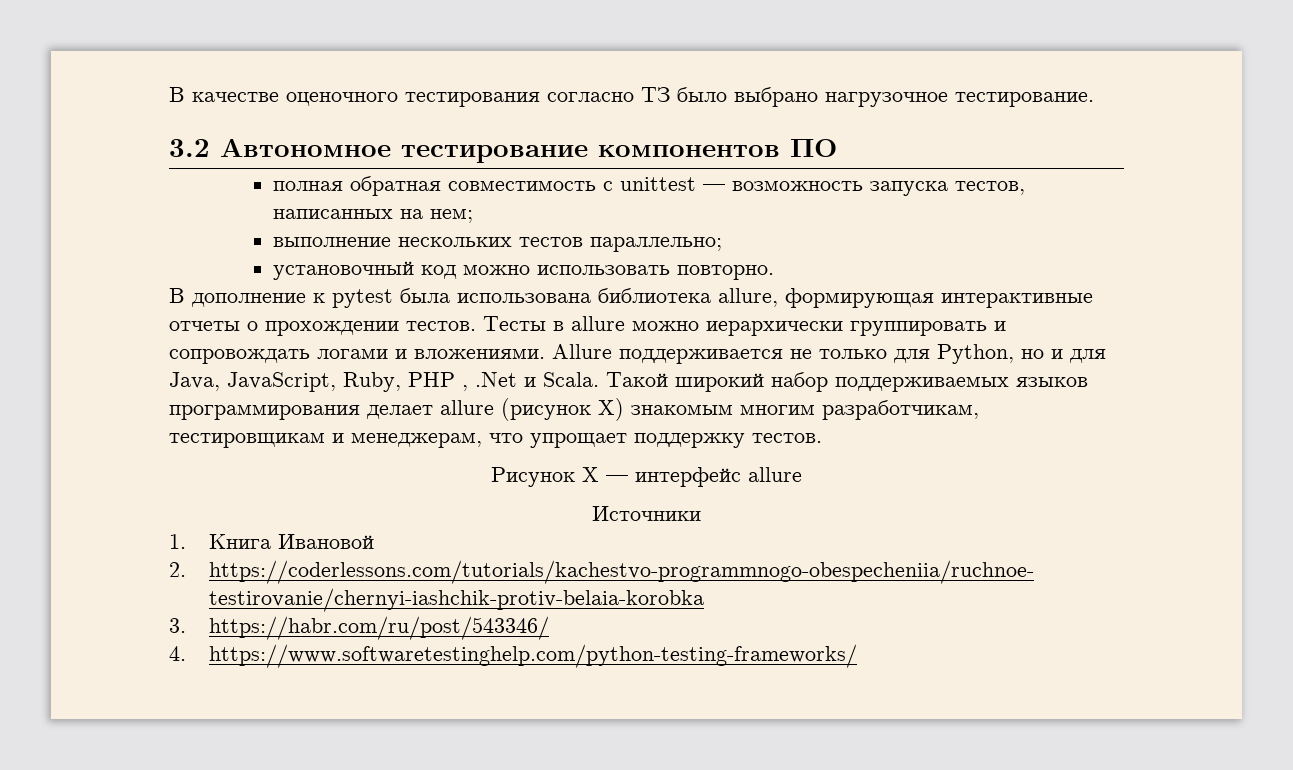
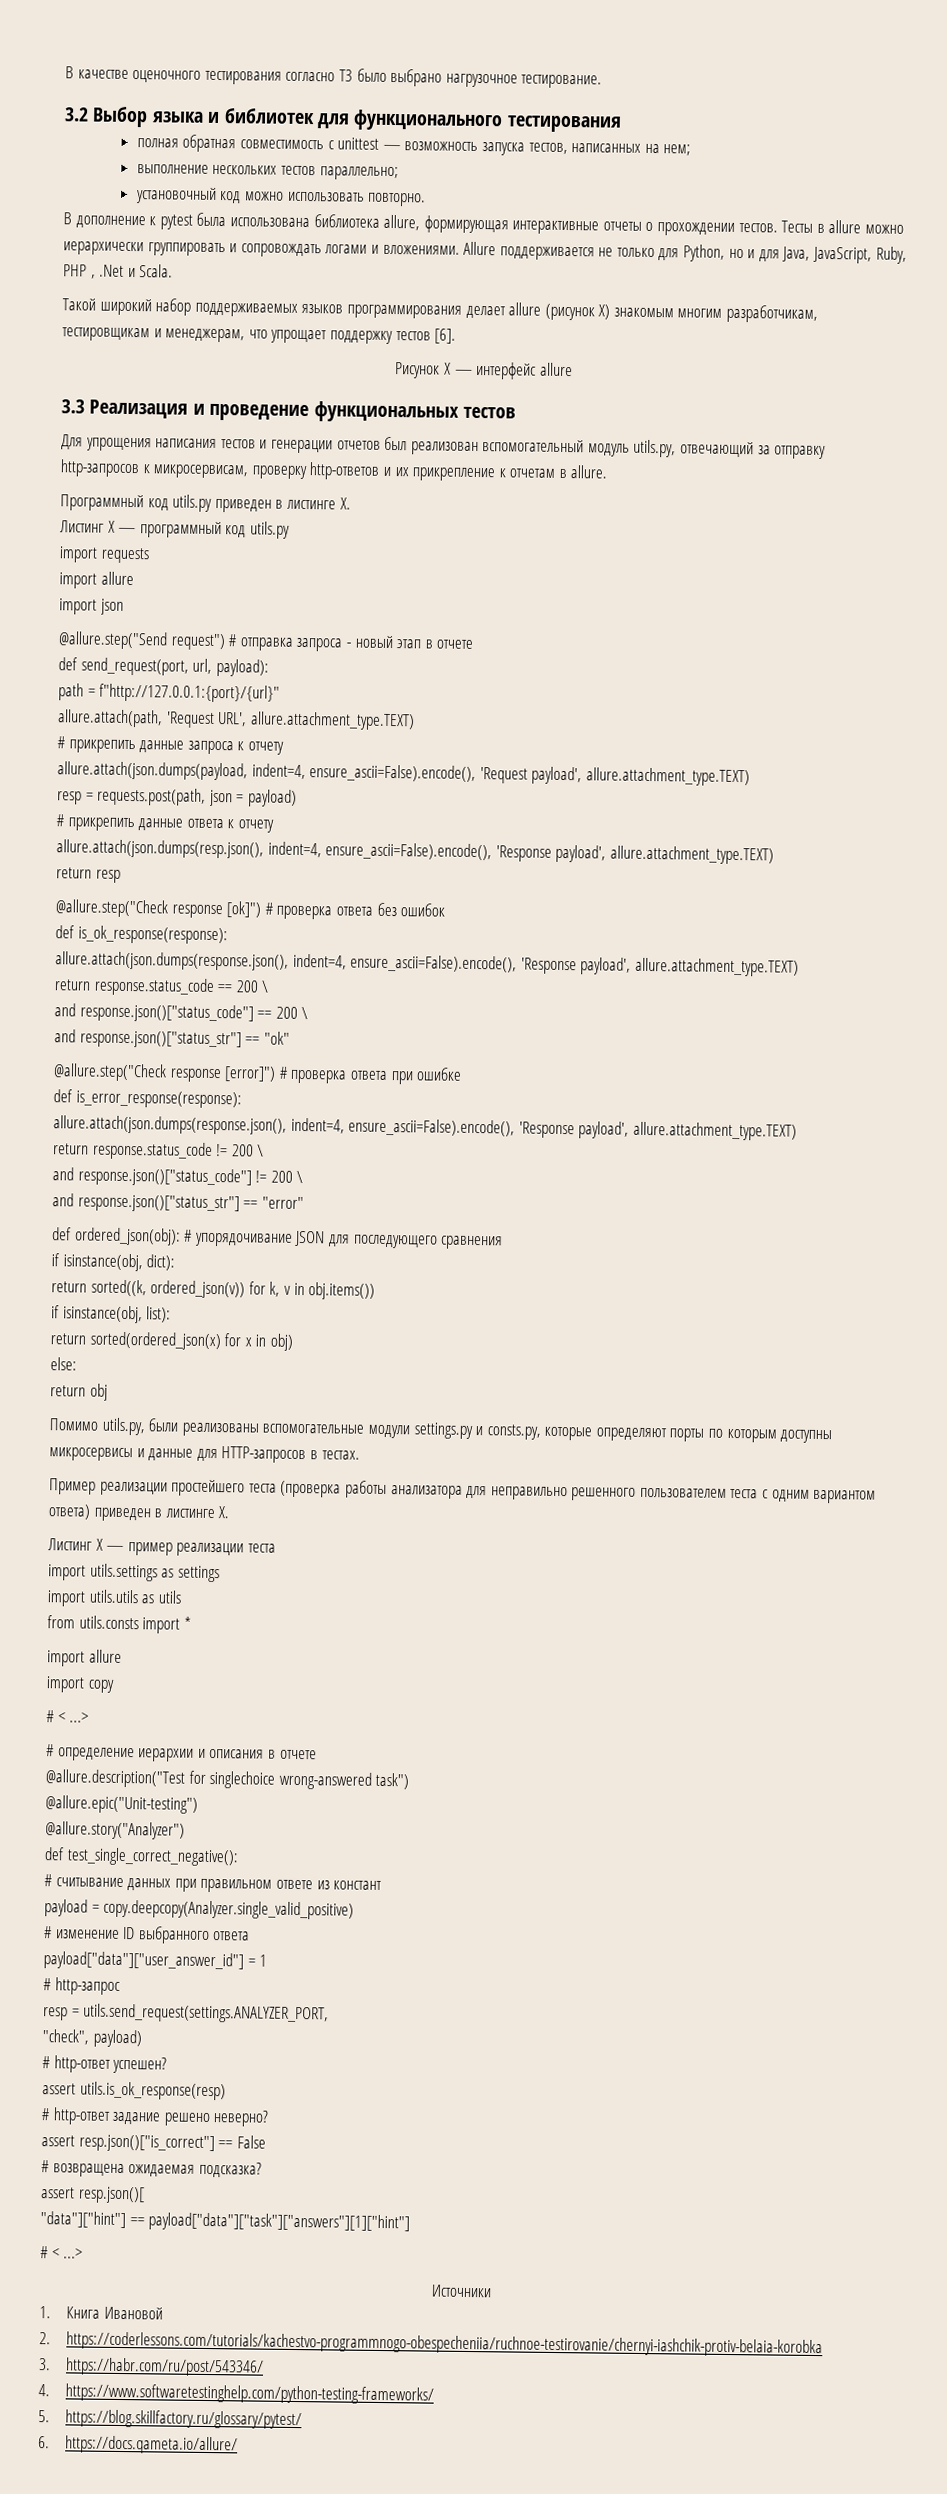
[220,138,837,163] Автономное тестирование компонентов ПО -> [92,106,622,133] Выбор языка и библиотек для функционального тестирования
(599, 379) none -> (174, 271) //
[752,433,822,443] тестов. -> [395,328,457,344] тестов [6].
(802, 474) none -> [61,399,516,423] [61,434,827,460] [60,459,609,482] [60,494,351,513] [59,520,290,539] [59,546,150,564] [59,571,134,589] [59,598,124,615] [58,631,474,652] [58,657,269,677] [58,683,281,703] [57,709,415,731] [57,736,284,755] [57,761,750,787] [57,787,297,807] [56,814,274,833] [56,839,774,865] [56,867,121,883] [55,899,446,920] [55,925,228,945] [55,951,799,977] [54,977,270,996] [54,1003,309,1023] [54,1029,290,1049] [53,1063,463,1085] [53,1089,242,1109] [53,1115,797,1141] [53,1141,265,1160] [52,1167,304,1187] [52,1193,304,1213] [52,1227,504,1250] [51,1253,176,1272] [51,1279,376,1300] [51,1305,172,1324] [50,1331,293,1351] [50,1357,77,1371] [50,1383,108,1401] [49,1417,833,1444] [49,1446,360,1464] [49,1478,877,1504] [48,1504,230,1522] [47,1538,276,1557] [48,1563,220,1583] [47,1589,182,1607] [47,1615,191,1634] [47,1649,122,1667] [46,1676,114,1693] [46,1710,90,1723] [46,1744,317,1762] [45,1769,410,1790] [45,1795,198,1814] [45,1821,185,1840] [44,1847,239,1867] [44,1874,383,1893] [44,1899,355,1920] [44,1926,251,1944] [43,1951,268,1971] [43,1977,120,1995] [43,2003,330,2024] [42,2029,142,2048] [42,2055,168,2074] [42,2081,226,2101] [41,2107,270,2127] [41,2134,266,2153] [41,2160,262,2178] [41,2186,145,2204] [40,2211,411,2233] [40,2246,84,2259] // 3.3 Реализация и проведение функциональных тестов // Для упрощения написания тестов и генерации отчетов был реализован вспомогательный модуль utils.py, отвечающий за отправку http-запросов к микросервисам, проверку http-ответов и их прикрепление к отчетам в allure. // Программный код utils.py приведен в листинге Х. // Листинг Х — программный код utils.py // import requests // import allure // import json // @allure.step("Send request") # отправка запроса - новый этап в отчете // def send_request(port, url, payload): // path = f"http://127.0.0.1:{port}/{url}" // allure.attach(path, 'Request URL', allure.attachment_type.TEXT) // # прикрепить данные запроса к отчету // allure.attach(json.dumps(payload, indent=4, ensure_ascii=False).encode(), 'Request payload', allure.attachment_type.TEXT) // resp = requests.post(path, json = payload) // # прикрепить данные ответа к отчету // allure.attach(json.dumps(resp.json(), indent=4, ensure_ascii=False).encode(), 'Response payload', allure.attachment_type.TEXT) // return resp // @allure.step("Check response [ok]") # проверка ответа без ошибок // def is_ok_response(response): // allure.attach(json.dumps(response.json(), indent=4, ensure_ascii=False).encode(), 'Response payload', allure.attachment_type.TEXT) // return response.status_code == 200 \ // and response.json()["status_code"] == 200 \ // and response.json()["status_str"] == "ok" // @allure.step("Check response [error]") # проверка ответа при ошибке // def is_error_response(response): // allure.attach(json.dumps(response.json(), indent=4, ensure_ascii=False).encode(), 'Response payload', allure.attachment_type.TEXT) // return response.status_code != 200 \ // and response.json()["status_code"] != 200 \ // and response.json()["status_str"] == "error" // def ordered_json(obj): # упорядочивание JSON для последующего сравнения // if isinstance(obj, dict): // return sorted((k, ordered_json(v)) for k, v in obj.items()) // if isinstance(obj, list): // return sorted(ordered_json(x) for x in obj) // else: // return obj // Помимо utils.py, были реализованы вспомогательные модули settings.py и consts.py, которые определяют порты по которым доступны микросервисы и данные для HTTP-запросов в тестах. // Пример реализации простейшего теста (проверка работы анализатора для неправильно решенного пользователем теста с одним вариантом ответа) приведен в листинге Х. // Листинг Х — пример реализации теста // import utils.settings as settings // import utils.utils as utils // from utils.consts import * // import allure // import copy // # < ...> // # определение иерархии и описания в отчете // @allure.description("Test for singlechoice wrong-answered task") // @allure.epic("Unit-testing") // @allure.story("Analyzer") // def test_single_correct_negative(): // # считывание данных при правильном ответе из констант // payload = copy.deepcopy(Analyzer.single_valid_positive) // # изменение ID выбранного ответа // payload["data"]["user_answer_id"] = 1 // # http-запрос // resp = utils.send_request(settings.ANALYZER_PORT, // "check", payload) // # http-ответ успешен? // assert utils.is_ok_response(resp) // # http-ответ задание решено неверно? // assert resp.json()["is_correct"] == False // # возвращена ожидаемая подсказка? // assert resp.json()[ // "data"]["hint"] == payload["data"]["task"]["answers"][1]["hint"] // # < ...>
(858, 656) none -> [38,2409,303,2430] [38,2435,239,2455] // 5. https://blog.skillfactory.ru/glossary/pytest/ // 6. https://docs.qameta.io/allure/

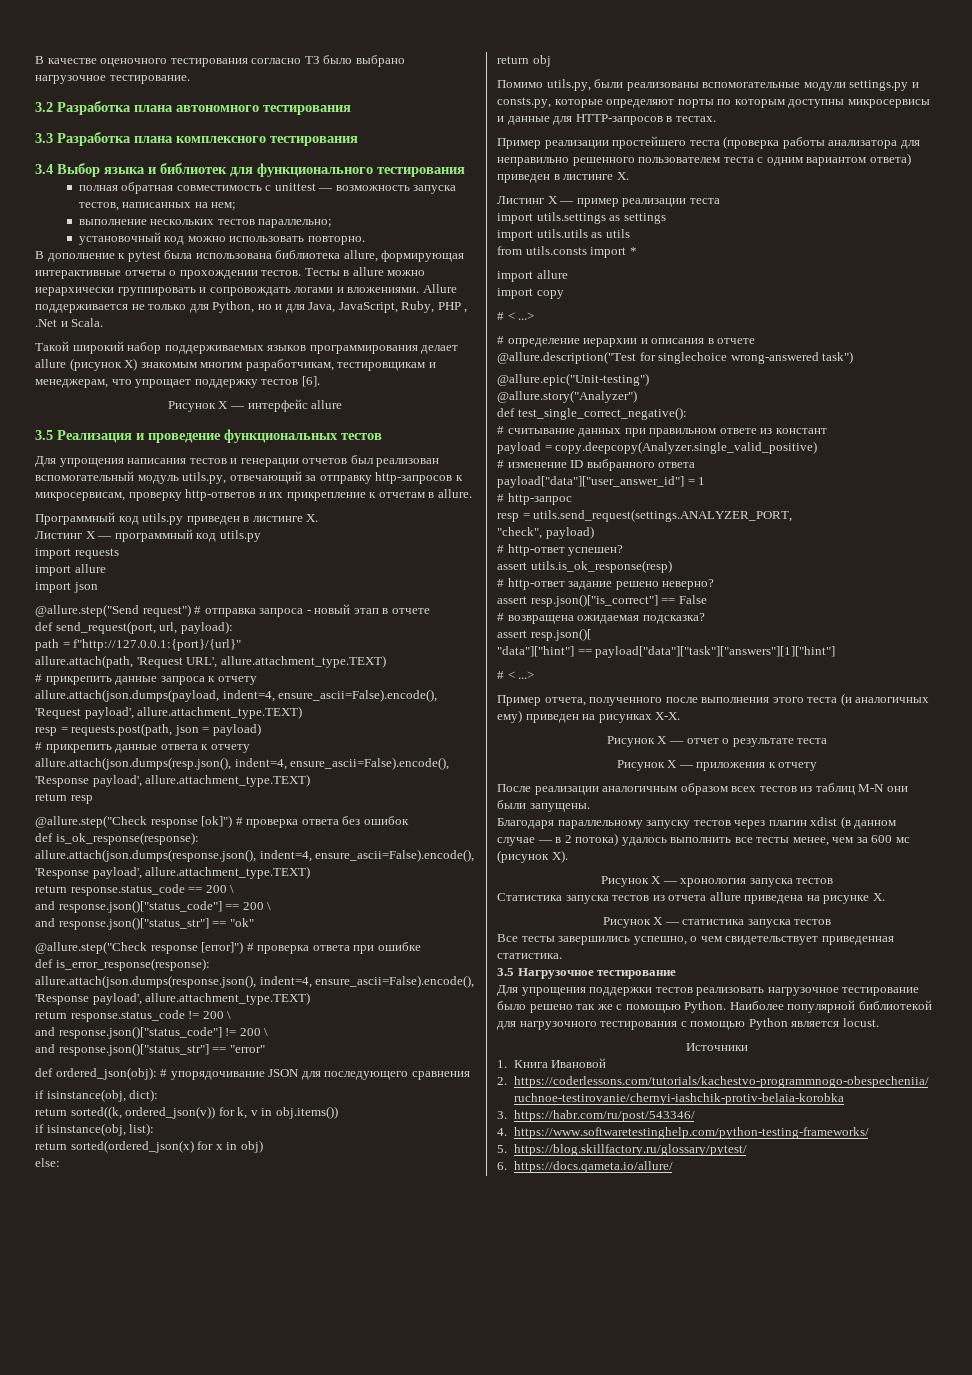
(89, 114) none -> [57,101,351,115] [35,132,358,146] [35,164,53,174] Разработка плана автономного тестирования // 3.3 Разработка плана комплексного тестирования // 3.4
[61,399,85,414] 3.3 -> [35,430,53,440] 3.5
(84, 2253) none -> [497,693,930,706] [497,710,681,723] [606,736,828,747] [616,760,818,771] [497,783,908,795] [497,800,590,812] [497,816,897,829] [497,833,910,846] [497,850,568,863] [600,876,834,887] [497,892,885,904] [602,917,832,928] [497,934,894,945] [497,953,562,959] [497,968,677,979] [497,985,920,996] [497,1000,932,1013] [497,1018,879,1030] // Пример отчета, полученного после выполнения этого теста (и аналогичных ему) приведен на рисунках Х-Х. // Рисунок Х — отчет о результате теста // Рисунок Х — приложения к отчету // После реализации аналогичным образом всех тестов из таблиц M-N они были запущены. // Благодаря параллельному запуску тестов через плагин xdist (в данном случае — в 2 потока) удалось выполнить все тесты менее, чем за 600 мс (рисунок Х). // Рисунок Х — хронология запуска тестов // Статистика запуска тестов из отчета allure приведена на рисунке Х. // Рисунок Х — статистика запуска тестов // Все тесты завершились успешно, о чем свидетельствует приведенная статистика. // 3.5 Нагрузочное тестирование // Для упрощения поддержки тестов реализовать нагрузочное тестирование было решено так же с помощью Python. Наиболее популярной библиотекой для нагрузочного тестирования с помощью Python является locust.

